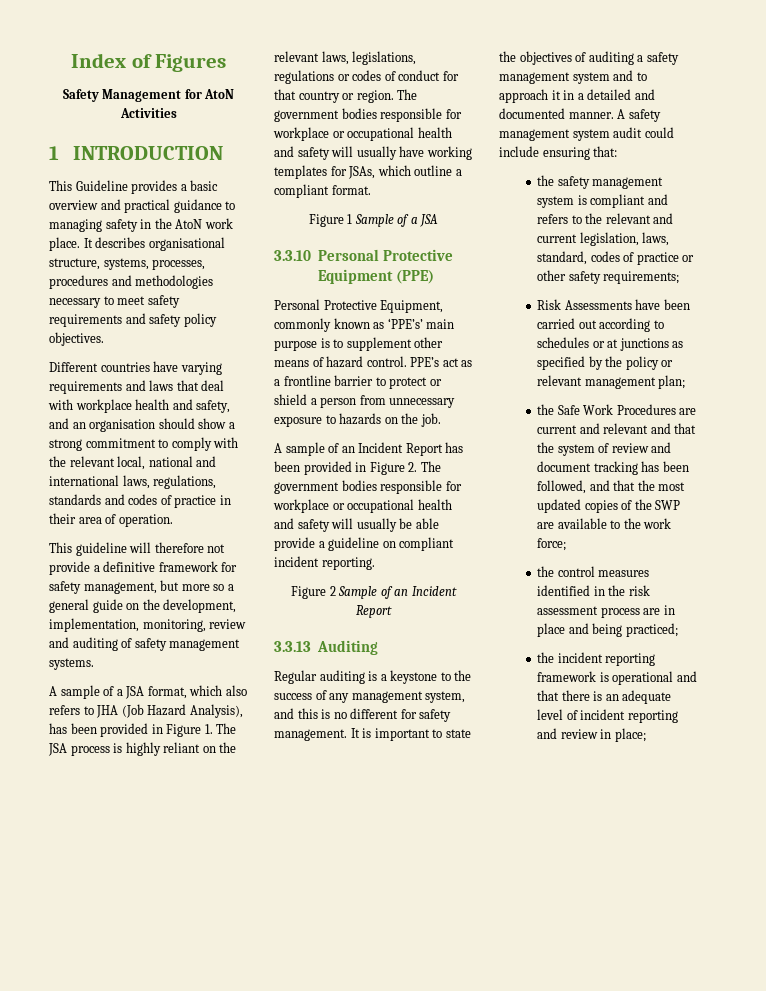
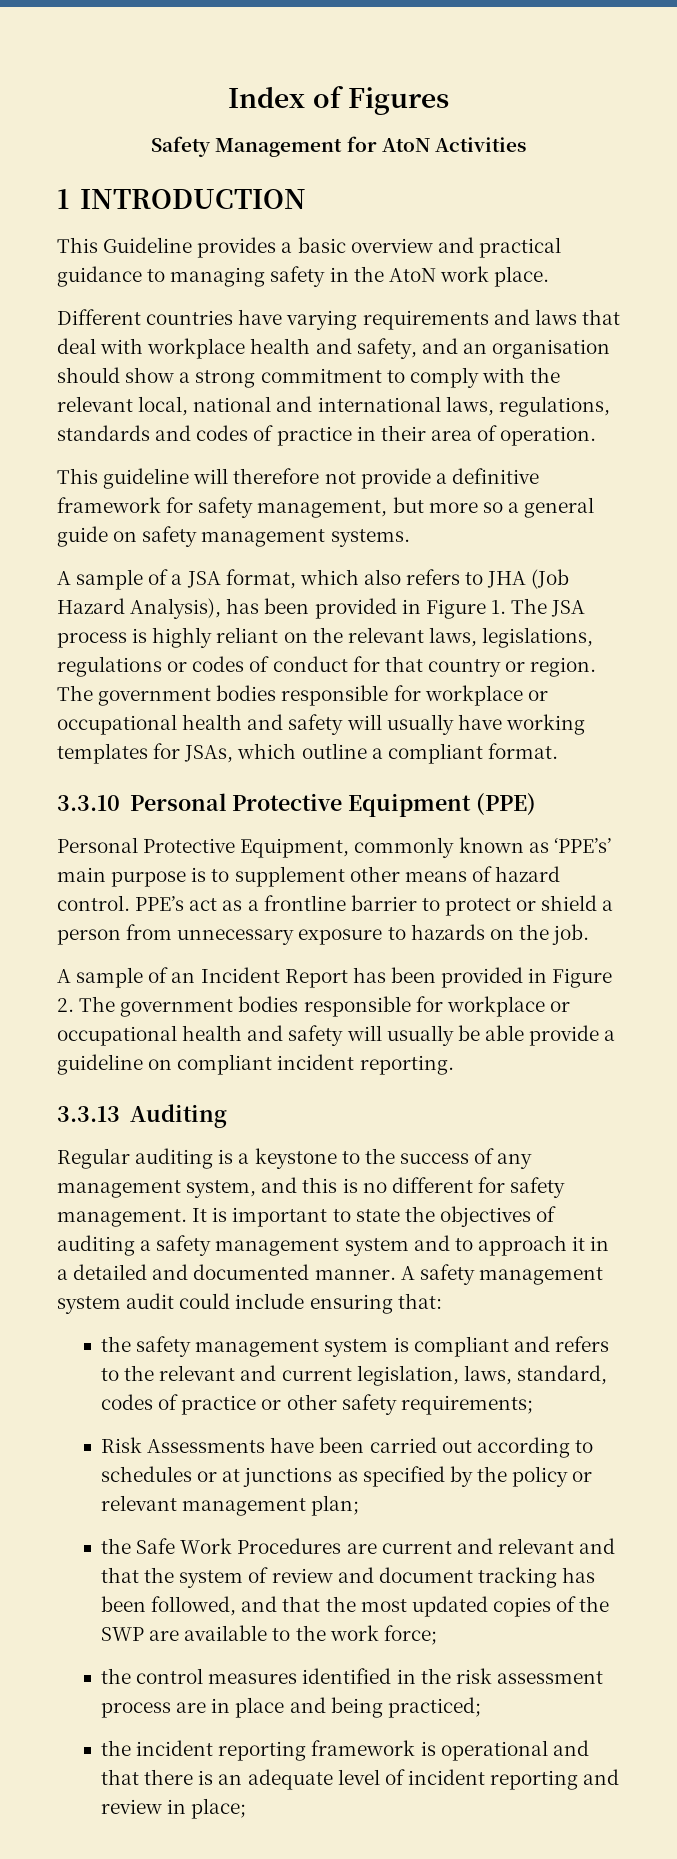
[83,237,225,251] [49,258,206,270] [49,275,214,289] [49,295,180,308] [49,313,217,327] [49,332,104,346] It describes organisational structure, systems, processes, procedures and methodologies necessary to meet safety requirements and safety policy objectives. -> (550, 276) none
[142,599,237,613] [49,618,247,632] [49,637,133,651] the development, implementation, monitoring, review and auditing of -> (138, 536) none
[308,214,439,227] // Figure 1 Sample of a JSA -> (558, 751) none
[291,586,457,599] [356,605,392,618] // Figure 2 Sample of an Incident Report -> (454, 1065) none

